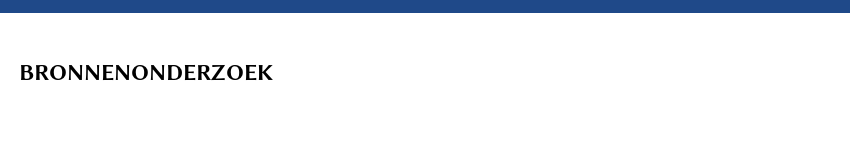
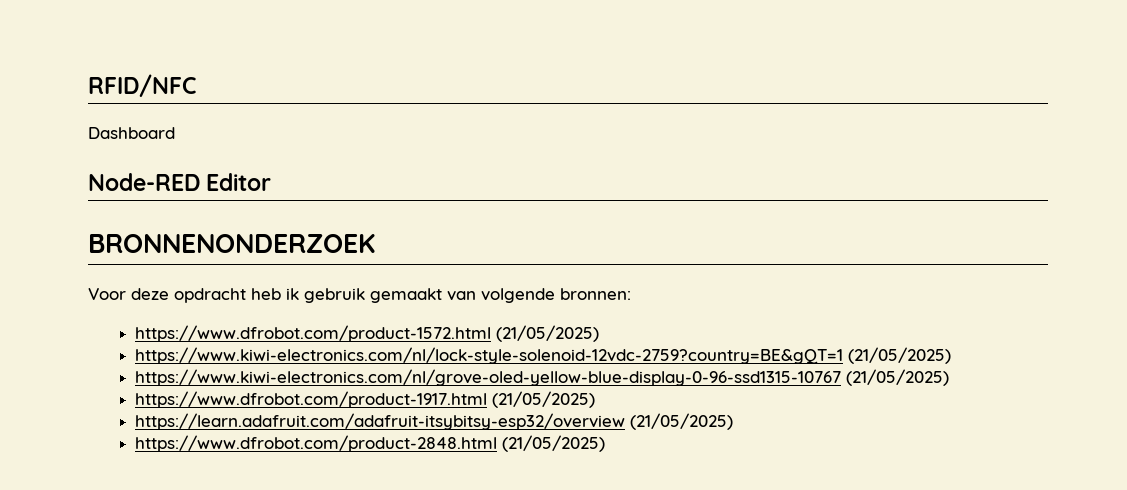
[19,64,273,81] BRONNENONDERZOEK -> [88,74,196,97] [88,127,175,139] [88,173,272,191] [88,234,375,253] [88,288,631,303] [135,325,600,342] [135,347,952,364] [135,369,950,386] [135,391,596,408] [135,413,734,430] [135,435,606,452] RFID/NFC // Dashboard // Node-RED Editor // BRONNENONDERZOEK // Voor deze opdracht heb ik gebruik gemaakt van volgende bronnen: // https://www.dfrobot.com/product-1572.html (21/05/2025) // https://www.kiwi-electronics.com/nl/lock-style-solenoid-12vdc-2759?country=BE&gQT=1 (21/05/2025) // https://www.kiwi-electronics.com/nl/grove-oled-yellow-blue-display-0-96-ssd1315-10767 (21/05/2025) // https://www.dfrobot.com/product-1917.html (21/05/2025) // https://learn.adafruit.com/adafruit-itsybitsy-esp32/overview (21/05/2025) // https://www.dfrobot.com/product-2848.html (21/05/2025)

